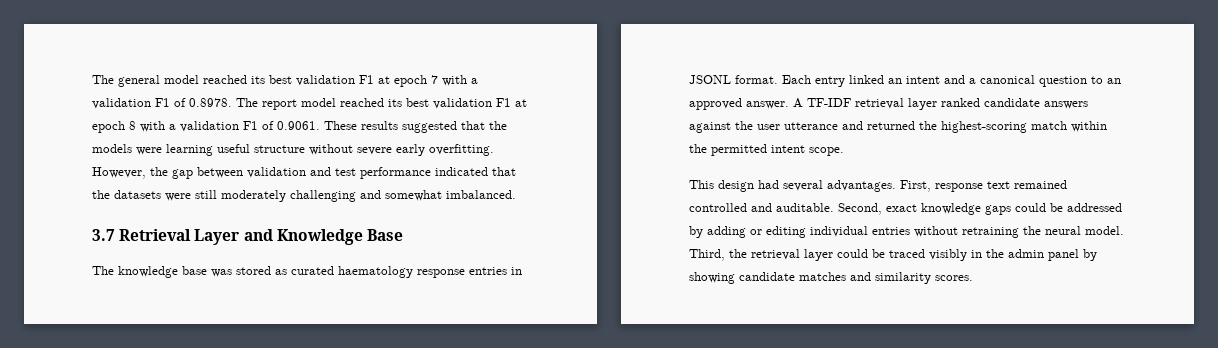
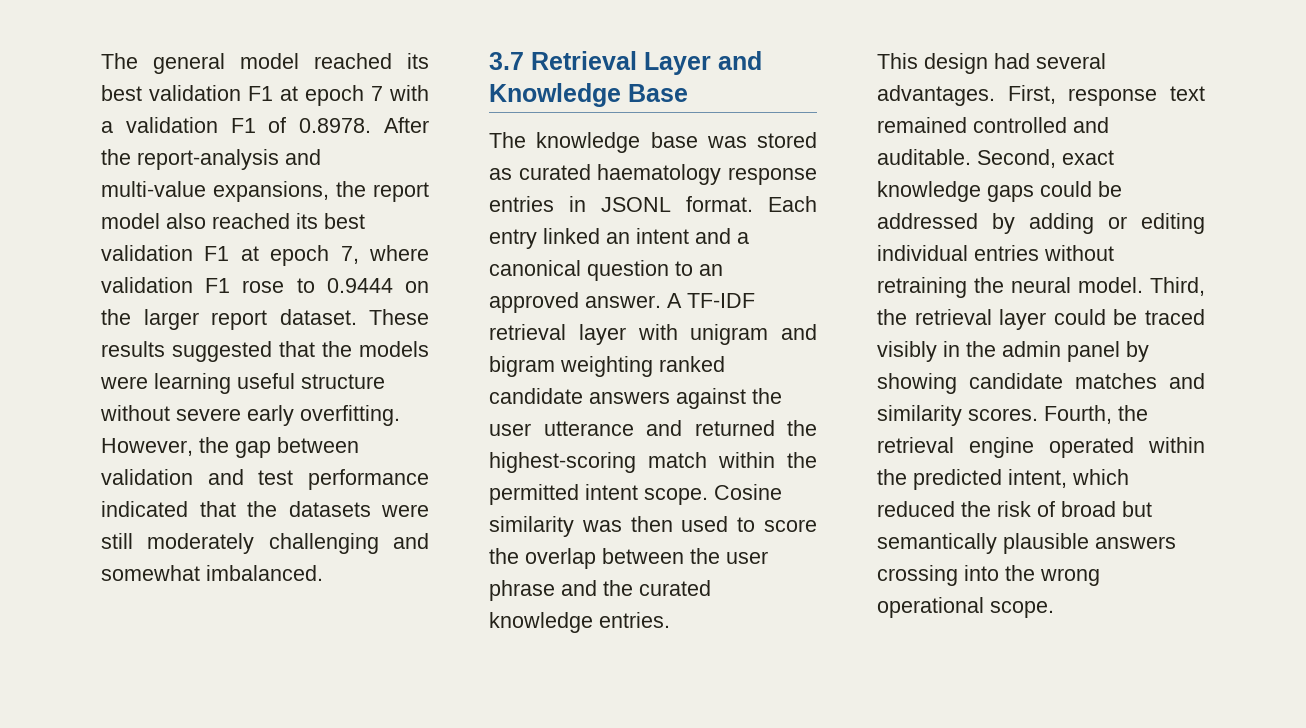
[236,98,258,107] The -> [384,117,430,133] [101,149,321,170] [101,181,366,202] After the report-analysis and multi-value expansions, the
[340,98,527,109] [92,121,320,133] reached its best validation F1 at epoch 8 with a validation F1 of 0.9061. -> [166,213,365,229] [101,245,429,266] [101,277,429,293] [101,309,357,330] also reached its best validation F1 at epoch 7, where validation F1 rose to 0.9444 on the larger report dataset.
(937, 104) none -> [637,324,817,345] [489,356,653,377] with unigram and bigram weighting
(844, 151) none -> [714,484,782,500] [489,516,817,537] [489,548,768,569] [489,580,711,601] [489,612,670,633] Cosine similarity was then used to score the overlap between the user phrase and the curated knowledge entries.
(973, 278) none -> [1044,405,1148,424] [877,437,1205,458] [877,469,1129,490] [877,501,1152,517] [877,533,1176,554] [877,565,1100,586] [877,597,1054,618] Fourth, the retrieval engine operated within the predicted intent, which reduced the risk of broad but semantically plausible answers crossing into the wrong operational scope.

